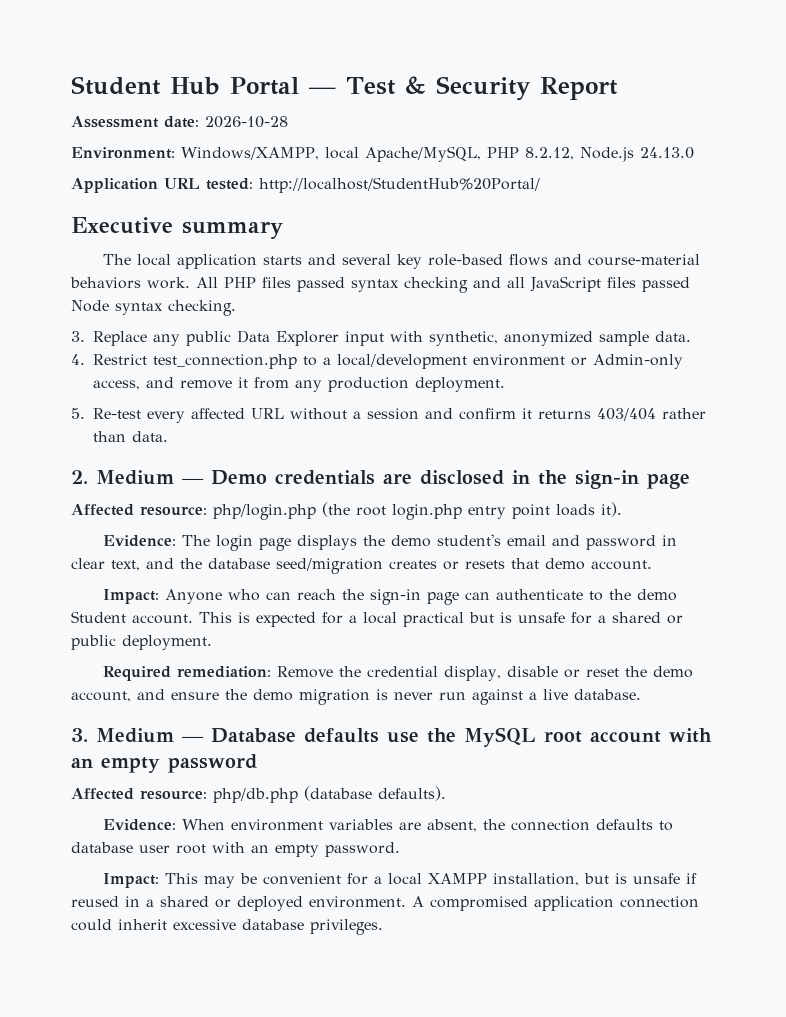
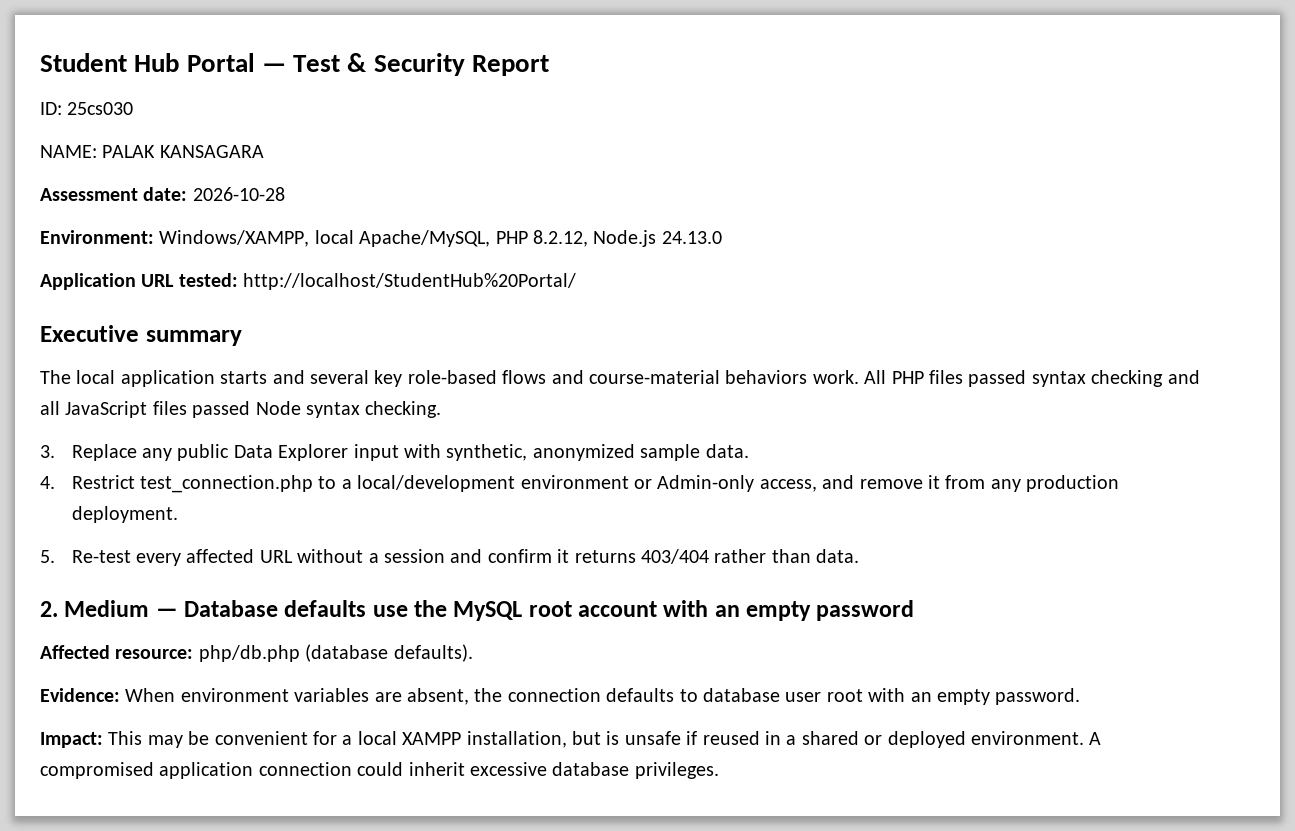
(618, 88) none -> [40,102,134,115] [40,145,264,158] // ID: 25cs030 // NAME: PALAK KANSAGARA
[211,470,690,489] [71,502,622,520] [102,534,677,551] [71,558,652,574] [102,589,677,605] [71,611,683,627] [71,635,212,650] [102,666,693,681] [71,689,641,705] [71,728,204,743] Demo credentials are disclosed in the sign-in page // Affected resource: php/login.php (the root login.php entry point loads it). // Evidence: The login page displays the demo student's email and password in clear text, and the database seed/migration creates or resets that demo account. // Impact: Anyone who can reach the sign-in page can authenticate to the demo Student account. This is expected for a local practical but is unsafe for a shared or public deployment. // Required remediation: Remove the credential display, disable or reset the demo account, and ensure the demo migration is never run against a live database. // 3. Medium — -> (178, 612) none

